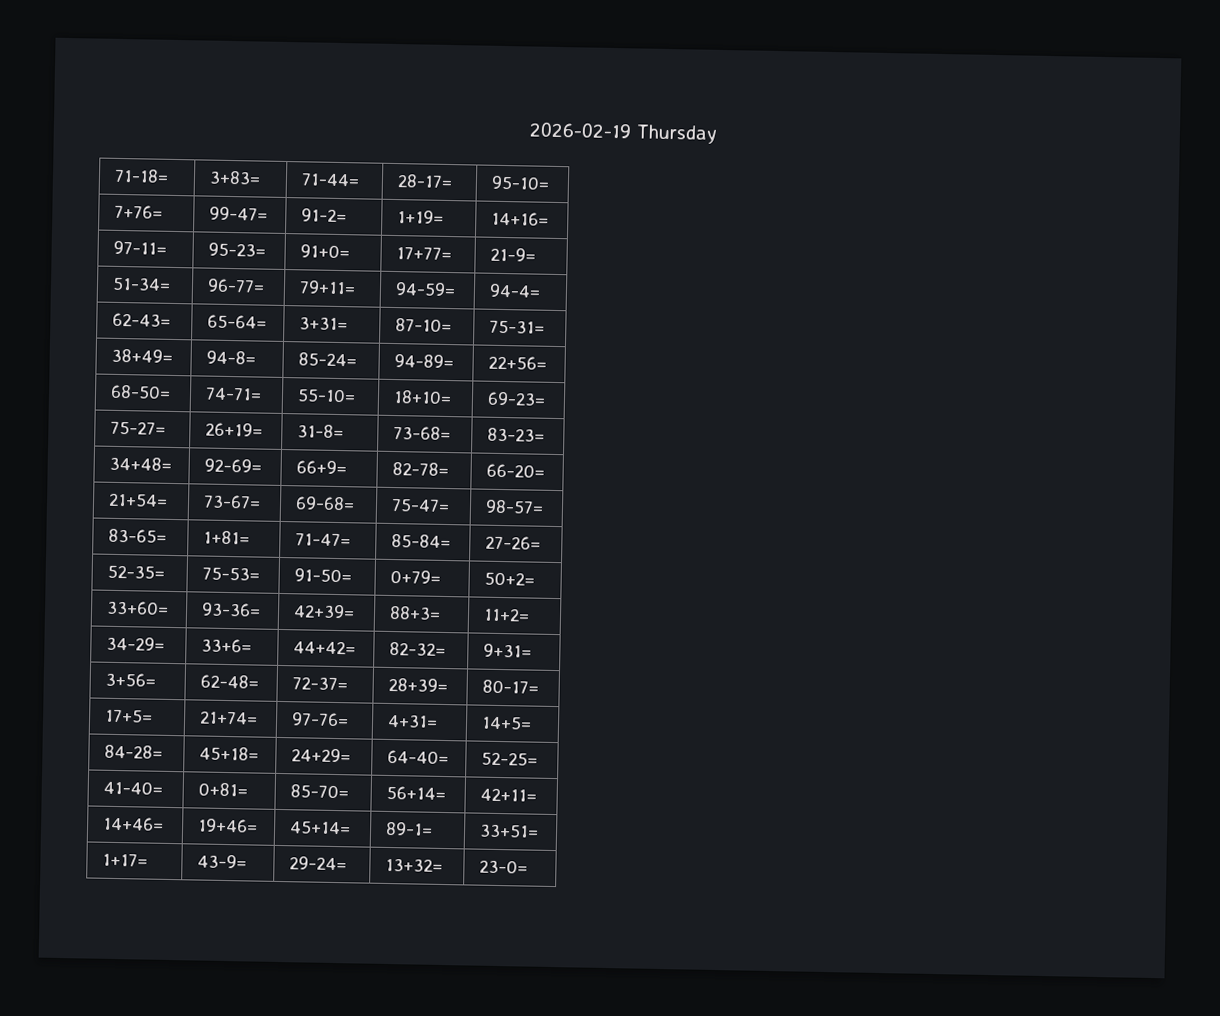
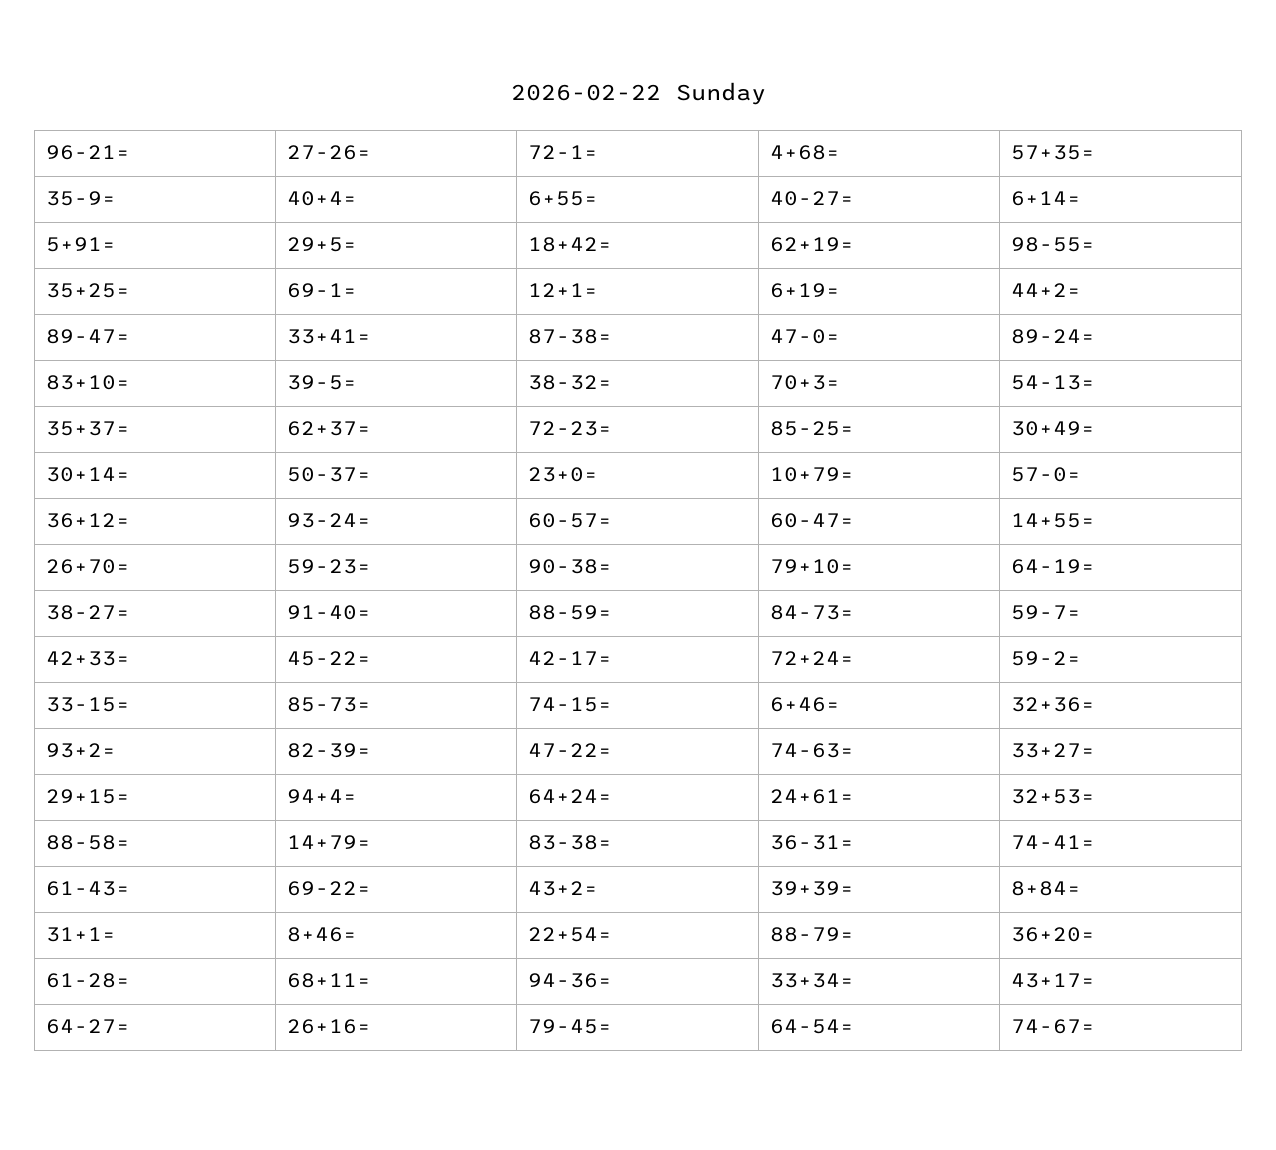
[529,121,718,144] [114,168,170,183] [209,170,262,185] [301,172,361,187] [397,174,454,189] [491,175,551,190] [114,204,164,219] [209,206,269,221] [301,208,348,223] [397,210,445,224] [491,211,550,226] [113,240,168,255] [208,242,267,257] [300,244,351,259] [396,246,453,261] [490,247,537,262] [112,276,172,291] [207,278,266,293] [299,280,357,295] [395,282,457,297] [489,283,542,298] [112,312,172,327] [207,314,268,329] [299,316,349,331] [395,318,453,333] [489,319,546,334] [111,348,174,363] [206,350,257,365] [298,352,358,367] [394,354,455,369] [488,355,548,370] [110,384,172,399] [205,386,263,401] [297,388,357,403] [393,390,453,405] [487,391,547,406] [110,420,167,435] [205,422,264,437] [297,424,345,439] [393,426,452,441] [487,427,546,442] [109,456,173,471] [204,458,263,473] [296,460,348,475] [392,462,450,477] [486,463,546,478] [108,492,169,507] [203,494,262,509] [295,496,356,511] [391,498,451,513] [485,499,545,514] [108,528,168,543] [203,530,251,545] [295,532,352,547] [391,534,452,549] [485,535,542,550] [107,564,166,579] [202,566,261,581] [294,568,353,583] [390,569,442,584] [484,571,536,586] [106,600,170,615] [201,602,262,617] [293,604,356,619] [389,605,442,620] [483,607,531,622] [106,636,166,651] [201,638,253,653] [293,640,357,655] [389,641,447,657] [483,643,533,658] [105,672,157,687] [200,674,260,689] [292,676,349,691] [388,677,449,693] [482,679,540,694] [104,708,154,723] [199,710,259,725] [291,712,350,727] [387,713,439,728] [481,715,533,730] [104,744,164,759] [199,746,260,761] [291,748,352,763] [387,749,450,765] [481,751,539,766] [103,780,164,795] [198,782,249,797] [290,784,350,799] [386,785,447,801] [480,787,538,802] [103,816,165,831] [198,818,259,833] [289,820,352,835] [385,821,434,836] [479,823,540,838] [102,852,149,867] [197,854,248,869] [289,856,348,871] [385,857,444,873] [479,859,529,874] 2026-02-19 Thursday // 71-18= | 3+83= | 71-44= | 28-17= | 95-10= // 7+76= | 99-47= | 91-2= | 1+19= | 14+16= // 97-11= | 95-23= | 91+0= | 17+77= | 21-9= // 51-34= | 96-77= | 79+11= | 94-59= | 94-4= // 62-43= | 65-64= | 3+31= | 87-10= | 75-31= // 38+49= | 94-8= | 85-24= | 94-89= | 22+56= // 68-50= | 74-71= | 55-10= | 18+10= | 69-23= // 75-27= | 26+19= | 31-8= | 73-68= | 83-23= // 34+48= | 92-69= | 66+9= | 82-78= | 66-20= // 21+54= | 73-67= | 69-68= | 75-47= | 98-57= // 83-65= | 1+81= | 71-47= | 85-84= | 27-26= // 52-35= | 75-53= | 91-50= | 0+79= | 50+2= // 33+60= | 93-36= | 42+39= | 88+3= | 11+2= // 34-29= | 33+6= | 44+42= | 82-32= | 9+31= // 3+56= | 62-48= | 72-37= | 28+39= | 80-17= // 17+5= | 21+74= | 97-76= | 4+31= | 14+5= // 84-28= | 45+18= | 24+29= | 64-40= | 52-25= // 41-40= | 0+81= | 85-70= | 56+14= | 42+11= // 14+46= | 19+46= | 45+14= | 89-1= | 33+51= // 1+17= | 43-9= | 29-24= | 13+32= | 23-0= -> [510,82,766,105] [45,145,130,160] [286,145,371,160] [527,145,598,159] [769,145,840,160] [1010,145,1095,160] [45,191,116,206] [286,191,357,206] [527,191,598,206] [769,191,854,206] [1010,191,1081,206] [45,237,116,252] [286,237,357,252] [527,237,612,252] [769,237,854,252] [1010,237,1095,252] [45,283,130,298] [286,283,357,298] [527,283,598,297] [769,283,840,298] [1010,283,1081,297] [45,329,130,344] [286,329,371,344] [527,329,612,344] [769,329,840,344] [1010,329,1095,344] [45,375,130,390] [286,375,357,390] [527,375,612,390] [769,375,840,390] [1010,375,1095,390] [45,421,130,436] [286,421,371,436] [527,421,612,436] [769,421,854,436] [1010,421,1095,436] [45,467,130,482] [286,467,371,482] [527,467,598,482] [769,467,854,482] [1010,467,1081,482] [45,513,130,528] [286,513,371,528] [527,513,612,528] [769,513,854,528] [1010,513,1095,528] [45,559,130,574] [286,559,371,574] [527,559,612,574] [769,559,854,574] [1010,559,1095,574] [45,605,130,620] [286,605,371,620] [527,605,612,620] [769,605,854,620] [1010,605,1081,620] [45,651,130,666] [286,651,371,666] [527,651,612,665] [769,651,854,665] [1010,651,1081,666] [45,697,130,712] [286,697,371,712] [527,697,612,712] [769,697,840,712] [1010,697,1095,712] [45,743,116,758] [286,743,371,758] [527,743,612,757] [769,743,854,758] [1010,743,1095,758] [45,789,130,804] [286,789,357,803] [527,789,612,804] [769,789,854,804] [1010,789,1095,804] [45,835,130,850] [286,835,371,849] [527,835,612,850] [769,835,854,850] [1010,835,1095,849] [45,881,130,896] [286,881,371,896] [527,881,598,896] [769,881,854,896] [1010,881,1081,896] [45,927,116,942] [286,927,357,942] [527,927,612,942] [769,927,854,942] [1010,927,1095,942] [45,973,130,988] [286,973,371,988] [527,973,612,988] [769,973,854,988] [1010,973,1095,988] [45,1019,130,1034] [286,1019,371,1034] [527,1019,612,1034] [769,1019,854,1034] [1010,1019,1095,1034] 2026-02-22 Sunday // 96-21= | 27-26= | 72-1= | 4+68= | 57+35= // 35-9= | 40+4= | 6+55= | 40-27= | 6+14= // 5+91= | 29+5= | 18+42= | 62+19= | 98-55= // 35+25= | 69-1= | 12+1= | 6+19= | 44+2= // 89-47= | 33+41= | 87-38= | 47-0= | 89-24= // 83+10= | 39-5= | 38-32= | 70+3= | 54-13= // 35+37= | 62+37= | 72-23= | 85-25= | 30+49= // 30+14= | 50-37= | 23+0= | 10+79= | 57-0= // 36+12= | 93-24= | 60-57= | 60-47= | 14+55= // 26+70= | 59-23= | 90-38= | 79+10= | 64-19= // 38-27= | 91-40= | 88-59= | 84-73= | 59-7= // 42+33= | 45-22= | 42-17= | 72+24= | 59-2= // 33-15= | 85-73= | 74-15= | 6+46= | 32+36= // 93+2= | 82-39= | 47-22= | 74-63= | 33+27= // 29+15= | 94+4= | 64+24= | 24+61= | 32+53= // 88-58= | 14+79= | 83-38= | 36-31= | 74-41= // 61-43= | 69-22= | 43+2= | 39+39= | 8+84= // 31+1= | 8+46= | 22+54= | 88-79= | 36+20= // 61-28= | 68+11= | 94-36= | 33+34= | 43+17= // 64-27= | 26+16= | 79-45= | 64-54= | 74-67=

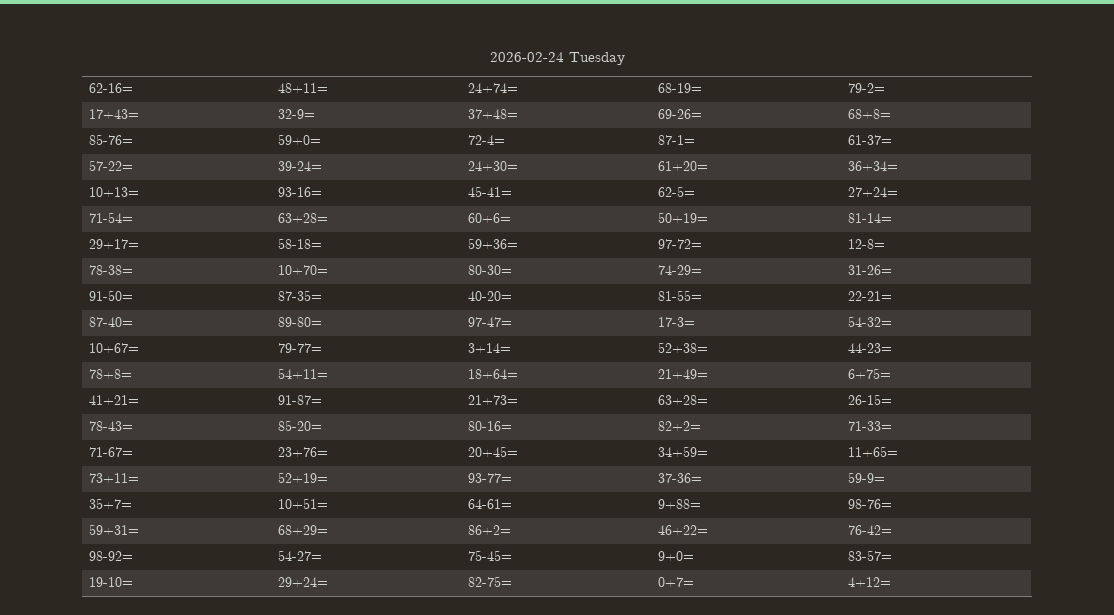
[510,82,766,105] [45,145,130,160] [286,145,371,160] [527,145,598,159] [769,145,840,160] [1010,145,1095,160] [45,191,116,206] [286,191,357,206] [527,191,598,206] [769,191,854,206] [1010,191,1081,206] [45,237,116,252] [286,237,357,252] [527,237,612,252] [769,237,854,252] [1010,237,1095,252] [45,283,130,298] [286,283,357,298] [527,283,598,297] [769,283,840,298] [1010,283,1081,297] [45,329,130,344] [286,329,371,344] [527,329,612,344] [769,329,840,344] [1010,329,1095,344] [45,375,130,390] [286,375,357,390] [527,375,612,390] [769,375,840,390] [1010,375,1095,390] [45,421,130,436] [286,421,371,436] [527,421,612,436] [769,421,854,436] [1010,421,1095,436] [45,467,130,482] [286,467,371,482] [527,467,598,482] [769,467,854,482] [1010,467,1081,482] [45,513,130,528] [286,513,371,528] [527,513,612,528] [769,513,854,528] [1010,513,1095,528] [45,559,130,574] [286,559,371,574] [527,559,612,574] [769,559,854,574] [1010,559,1095,574] [45,605,130,620] [286,605,371,620] [527,605,612,620] [769,605,854,620] [1010,605,1081,620] [45,651,130,666] [286,651,371,666] [527,651,612,665] [769,651,854,665] [1010,651,1081,666] [45,697,130,712] [286,697,371,712] [527,697,612,712] [769,697,840,712] [1010,697,1095,712] [45,743,116,758] [286,743,371,758] [527,743,612,757] [769,743,854,758] [1010,743,1095,758] [45,789,130,804] [286,789,357,803] [527,789,612,804] [769,789,854,804] [1010,789,1095,804] [45,835,130,850] [286,835,371,849] [527,835,612,850] [769,835,854,850] [1010,835,1095,849] [45,881,130,896] [286,881,371,896] [527,881,598,896] [769,881,854,896] [1010,881,1081,896] [45,927,116,942] [286,927,357,942] [527,927,612,942] [769,927,854,942] [1010,927,1095,942] [45,973,130,988] [286,973,371,988] [527,973,612,988] [769,973,854,988] [1010,973,1095,988] [45,1019,130,1034] [286,1019,371,1034] [527,1019,612,1034] [769,1019,854,1034] [1010,1019,1095,1034] 2026-02-22 Sunday // 96-21= | 27-26= | 72-1= | 4+68= | 57+35= // 35-9= | 40+4= | 6+55= | 40-27= | 6+14= // 5+91= | 29+5= | 18+42= | 62+19= | 98-55= // 35+25= | 69-1= | 12+1= | 6+19= | 44+2= // 89-47= | 33+41= | 87-38= | 47-0= | 89-24= // 83+10= | 39-5= | 38-32= | 70+3= | 54-13= // 35+37= | 62+37= | 72-23= | 85-25= | 30+49= // 30+14= | 50-37= | 23+0= | 10+79= | 57-0= // 36+12= | 93-24= | 60-57= | 60-47= | 14+55= // 26+70= | 59-23= | 90-38= | 79+10= | 64-19= // 38-27= | 91-40= | 88-59= | 84-73= | 59-7= // 42+33= | 45-22= | 42-17= | 72+24= | 59-2= // 33-15= | 85-73= | 74-15= | 6+46= | 32+36= // 93+2= | 82-39= | 47-22= | 74-63= | 33+27= // 29+15= | 94+4= | 64+24= | 24+61= | 32+53= // 88-58= | 14+79= | 83-38= | 36-31= | 74-41= // 61-43= | 69-22= | 43+2= | 39+39= | 8+84= // 31+1= | 8+46= | 22+54= | 88-79= | 36+20= // 61-28= | 68+11= | 94-36= | 33+34= | 43+17= // 64-27= | 26+16= | 79-45= | 64-54= | 74-67= -> [489,52,625,65] [89,83,134,93] [278,83,329,93] [468,83,519,93] [658,83,703,93] [848,83,886,93] [89,109,140,119] [278,109,316,119] [468,109,519,119] [658,109,703,119] [848,109,892,119] [89,134,134,145] [278,134,322,145] [468,135,506,145] [658,135,696,145] [848,135,893,145] [89,160,134,171] [278,161,323,171] [468,161,519,171] [658,161,709,171] [848,161,899,171] [89,187,140,197] [278,187,323,197] [468,186,513,197] [658,186,696,197] [848,187,899,197] [89,212,134,223] [278,213,329,223] [468,213,512,223] [658,212,709,223] [848,213,893,223] [89,239,140,249] [278,238,323,249] [468,238,519,249] [658,239,703,249] [848,239,886,249] [89,265,134,275] [278,265,329,275] [468,265,513,275] [658,265,703,275] [848,265,893,275] [89,290,134,301] [278,290,323,301] [468,291,513,301] [658,290,703,301] [848,291,893,301] [89,317,134,327] [278,317,323,327] [468,317,513,327] [658,317,696,327] [848,316,893,327] [89,343,140,353] [278,343,323,353] [468,343,512,353] [658,342,709,353] [848,343,893,353] [89,369,133,379] [278,368,329,379] [468,369,519,379] [658,369,709,379] [848,368,892,379] [89,395,140,405] [278,395,323,405] [468,395,519,405] [658,395,709,405] [848,394,893,405] [89,421,134,431] [278,420,323,431] [468,421,513,431] [658,421,702,431] [848,421,893,431] [89,447,134,457] [278,447,329,457] [468,446,519,457] [658,446,709,457] [848,446,899,457] [89,473,140,483] [278,472,329,483] [468,473,513,483] [658,473,703,483] [848,472,886,483] [89,498,133,509] [278,498,329,509] [468,499,513,509] [658,499,702,509] [848,499,893,509] [89,524,140,535] [278,525,329,535] [468,525,512,535] [658,525,709,535] [848,525,893,535] [89,551,134,561] [278,550,323,561] [468,550,513,561] [658,551,695,561] [848,550,893,561] [89,577,134,587] [278,577,329,587] [468,576,513,587] [658,577,695,587] [848,577,892,587] 2026-02-24 Tuesday // 62-16= | 48+11= | 24+74= | 68-19= | 79-2= // 17+43= | 32-9= | 37+48= | 69-26= | 68+8= // 85-76= | 59+0= | 72-4= | 87-1= | 61-37= // 57-22= | 39-24= | 24+30= | 61+20= | 36+34= // 10+13= | 93-16= | 45-41= | 62-5= | 27+24= // 71-54= | 63+28= | 60+6= | 50+19= | 81-14= // 29+17= | 58-18= | 59+36= | 97-72= | 12-8= // 78-38= | 10+70= | 80-30= | 74-29= | 31-26= // 91-50= | 87-35= | 40-20= | 81-55= | 22-21= // 87-40= | 89-80= | 97-47= | 17-3= | 54-32= // 10+67= | 79-77= | 3+14= | 52+38= | 44-23= // 78+8= | 54+11= | 18+64= | 21+49= | 6+75= // 41+21= | 91-87= | 21+73= | 63+28= | 26-15= // 78-43= | 85-20= | 80-16= | 82+2= | 71-33= // 71-67= | 23+76= | 20+45= | 34+59= | 11+65= // 73+11= | 52+19= | 93-77= | 37-36= | 59-9= // 35+7= | 10+51= | 64-61= | 9+88= | 98-76= // 59+31= | 68+29= | 86+2= | 46+22= | 76-42= // 98-92= | 54-27= | 75-45= | 9+0= | 83-57= // 19-10= | 29+24= | 82-75= | 0+7= | 4+12=

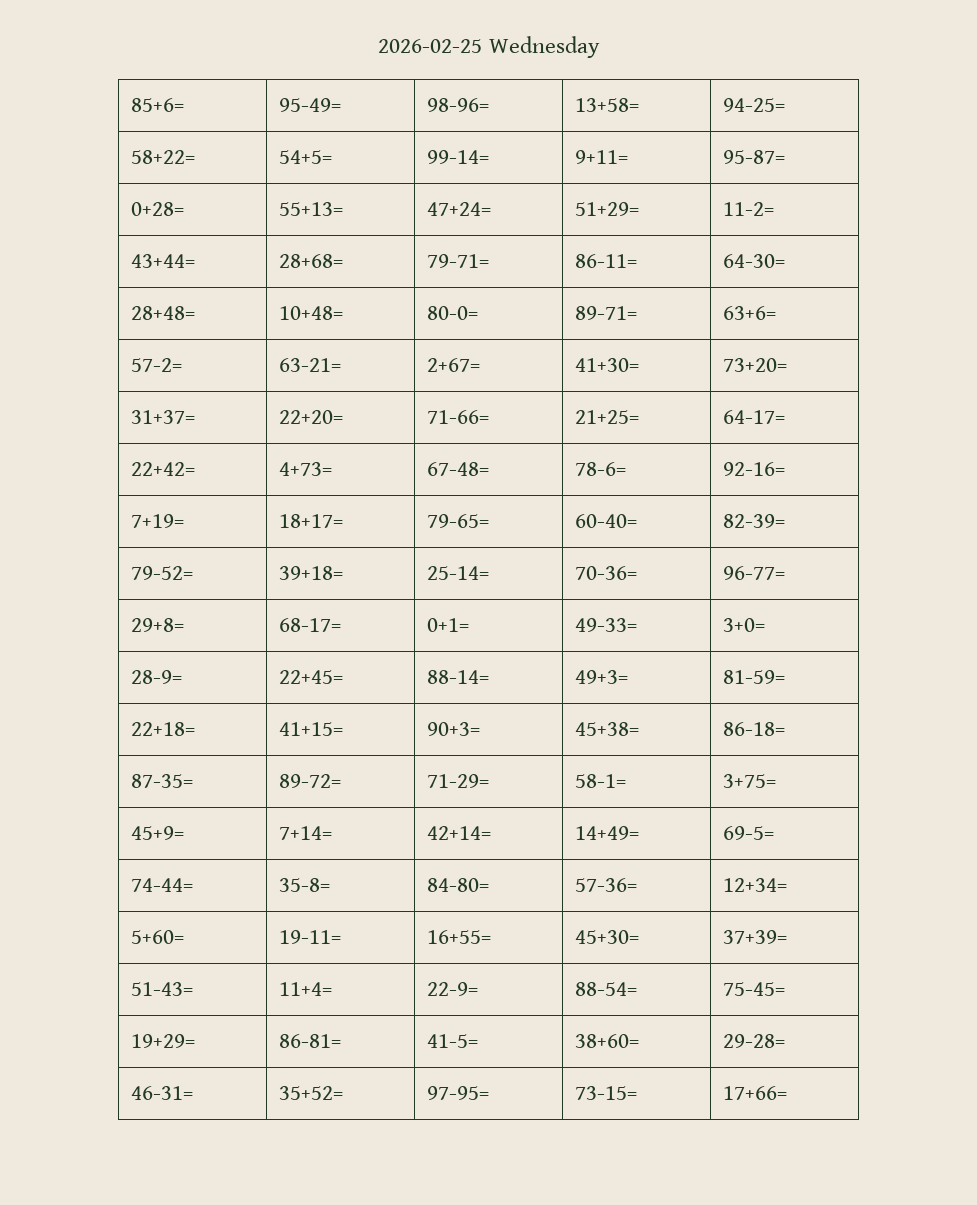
[489,52,625,65] [89,83,134,93] [278,83,329,93] [468,83,519,93] [658,83,703,93] [848,83,886,93] [89,109,140,119] [278,109,316,119] [468,109,519,119] [658,109,703,119] [848,109,892,119] [89,134,134,145] [278,134,322,145] [468,135,506,145] [658,135,696,145] [848,135,893,145] [89,160,134,171] [278,161,323,171] [468,161,519,171] [658,161,709,171] [848,161,899,171] [89,187,140,197] [278,187,323,197] [468,186,513,197] [658,186,696,197] [848,187,899,197] [89,212,134,223] [278,213,329,223] [468,213,512,223] [658,212,709,223] [848,213,893,223] [89,239,140,249] [278,238,323,249] [468,238,519,249] [658,239,703,249] [848,239,886,249] [89,265,134,275] [278,265,329,275] [468,265,513,275] [658,265,703,275] [848,265,893,275] [89,290,134,301] [278,290,323,301] [468,291,513,301] [658,290,703,301] [848,291,893,301] [89,317,134,327] [278,317,323,327] [468,317,513,327] [658,317,696,327] [848,316,893,327] [89,343,140,353] [278,343,323,353] [468,343,512,353] [658,342,709,353] [848,343,893,353] [89,369,133,379] [278,368,329,379] [468,369,519,379] [658,369,709,379] [848,368,892,379] [89,395,140,405] [278,395,323,405] [468,395,519,405] [658,395,709,405] [848,394,893,405] [89,421,134,431] [278,420,323,431] [468,421,513,431] [658,421,702,431] [848,421,893,431] [89,447,134,457] [278,447,329,457] [468,446,519,457] [658,446,709,457] [848,446,899,457] [89,473,140,483] [278,472,329,483] [468,473,513,483] [658,473,703,483] [848,472,886,483] [89,498,133,509] [278,498,329,509] [468,499,513,509] [658,499,702,509] [848,499,893,509] [89,524,140,535] [278,525,329,535] [468,525,512,535] [658,525,709,535] [848,525,893,535] [89,551,134,561] [278,550,323,561] [468,550,513,561] [658,551,695,561] [848,550,893,561] [89,577,134,587] [278,577,329,587] [468,576,513,587] [658,577,695,587] [848,577,892,587] 2026-02-24 Tuesday // 62-16= | 48+11= | 24+74= | 68-19= | 79-2= // 17+43= | 32-9= | 37+48= | 69-26= | 68+8= // 85-76= | 59+0= | 72-4= | 87-1= | 61-37= // 57-22= | 39-24= | 24+30= | 61+20= | 36+34= // 10+13= | 93-16= | 45-41= | 62-5= | 27+24= // 71-54= | 63+28= | 60+6= | 50+19= | 81-14= // 29+17= | 58-18= | 59+36= | 97-72= | 12-8= // 78-38= | 10+70= | 80-30= | 74-29= | 31-26= // 91-50= | 87-35= | 40-20= | 81-55= | 22-21= // 87-40= | 89-80= | 97-47= | 17-3= | 54-32= // 10+67= | 79-77= | 3+14= | 52+38= | 44-23= // 78+8= | 54+11= | 18+64= | 21+49= | 6+75= // 41+21= | 91-87= | 21+73= | 63+28= | 26-15= // 78-43= | 85-20= | 80-16= | 82+2= | 71-33= // 71-67= | 23+76= | 20+45= | 34+59= | 11+65= // 73+11= | 52+19= | 93-77= | 37-36= | 59-9= // 35+7= | 10+51= | 64-61= | 9+88= | 98-76= // 59+31= | 68+29= | 86+2= | 46+22= | 76-42= // 98-92= | 54-27= | 75-45= | 9+0= | 83-57= // 19-10= | 29+24= | 82-75= | 0+7= | 4+12= -> [378,36,600,58] [131,98,185,112] [279,98,342,112] [427,98,490,112] [575,98,640,112] [723,98,786,112] [131,150,196,164] [279,150,333,164] [427,150,490,164] [575,150,629,164] [723,150,786,164] [131,202,185,216] [279,202,344,216] [427,202,492,216] [575,202,640,216] [723,202,775,216] [131,254,196,268] [279,254,344,268] [427,254,490,268] [575,254,638,268] [723,254,786,268] [131,306,196,320] [279,306,344,320] [427,306,479,320] [575,306,638,320] [723,306,777,320] [131,358,183,372] [279,358,342,372] [427,358,481,372] [575,358,640,372] [723,358,788,372] [131,410,196,424] [279,410,344,424] [427,410,490,424] [575,410,640,424] [723,410,786,424] [131,462,196,476] [279,462,333,476] [427,462,490,476] [575,462,627,476] [723,462,786,476] [131,514,185,528] [279,514,344,528] [427,514,490,528] [575,514,638,528] [723,514,786,528] [131,566,194,580] [279,566,344,580] [427,566,490,580] [575,566,638,580] [723,566,786,580] [131,618,185,632] [279,618,342,632] [427,618,470,632] [575,618,638,632] [723,618,766,632] [131,670,183,684] [279,670,344,684] [427,670,490,684] [575,670,629,684] [723,670,786,684] [131,722,196,736] [279,722,344,736] [427,722,481,736] [575,722,640,736] [723,722,786,736] [131,774,194,788] [279,774,342,788] [427,774,490,788] [575,774,627,788] [723,774,777,788] [131,826,185,840] [279,826,333,840] [427,826,492,840] [575,826,640,840] [723,826,775,840] [131,878,194,892] [279,878,331,892] [427,878,490,892] [575,878,638,892] [723,878,788,892] [131,930,185,944] [279,930,342,944] [427,930,492,944] [575,930,640,944] [723,930,788,944] [131,982,194,996] [279,982,333,996] [427,982,479,996] [575,982,638,996] [723,982,786,996] [131,1034,196,1048] [279,1034,342,1048] [427,1034,479,1048] [575,1034,640,1048] [723,1034,786,1048] [131,1086,194,1100] [279,1086,344,1100] [427,1086,490,1100] [575,1086,638,1100] [723,1086,788,1100] 2026-02-25 Wednesday // 85+6= | 95-49= | 98-96= | 13+58= | 94-25= // 58+22= | 54+5= | 99-14= | 9+11= | 95-87= // 0+28= | 55+13= | 47+24= | 51+29= | 11-2= // 43+44= | 28+68= | 79-71= | 86-11= | 64-30= // 28+48= | 10+48= | 80-0= | 89-71= | 63+6= // 57-2= | 63-21= | 2+67= | 41+30= | 73+20= // 31+37= | 22+20= | 71-66= | 21+25= | 64-17= // 22+42= | 4+73= | 67-48= | 78-6= | 92-16= // 7+19= | 18+17= | 79-65= | 60-40= | 82-39= // 79-52= | 39+18= | 25-14= | 70-36= | 96-77= // 29+8= | 68-17= | 0+1= | 49-33= | 3+0= // 28-9= | 22+45= | 88-14= | 49+3= | 81-59= // 22+18= | 41+15= | 90+3= | 45+38= | 86-18= // 87-35= | 89-72= | 71-29= | 58-1= | 3+75= // 45+9= | 7+14= | 42+14= | 14+49= | 69-5= // 74-44= | 35-8= | 84-80= | 57-36= | 12+34= // 5+60= | 19-11= | 16+55= | 45+30= | 37+39= // 51-43= | 11+4= | 22-9= | 88-54= | 75-45= // 19+29= | 86-81= | 41-5= | 38+60= | 29-28= // 46-31= | 35+52= | 97-95= | 73-15= | 17+66=

